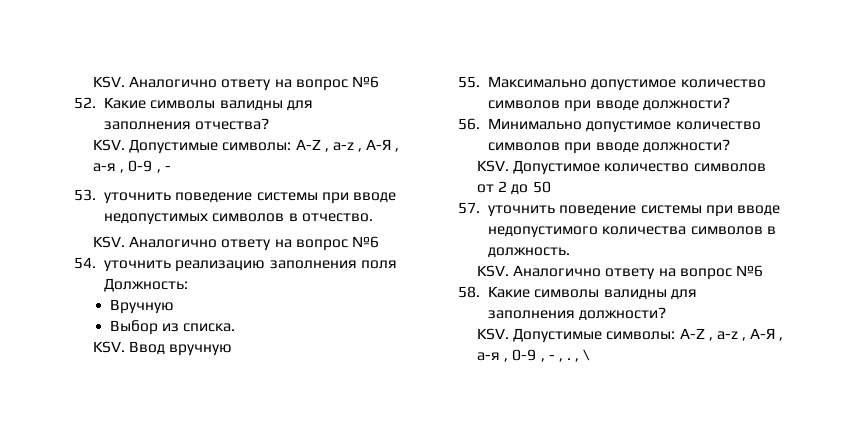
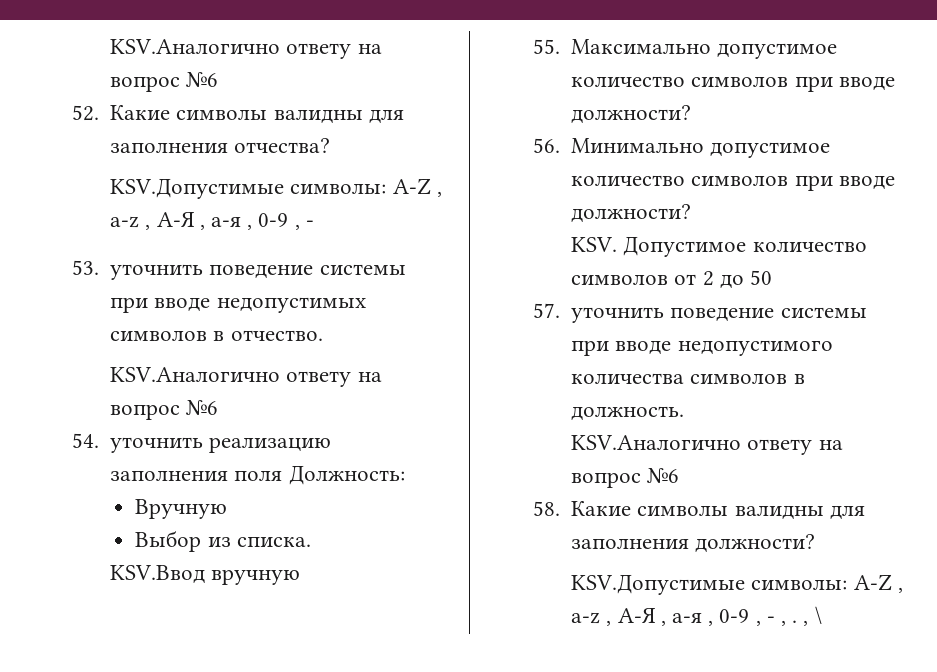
[92,76,218,88] KSV. Аналогично -> [110,39,281,54] KSV.Аналогично
[92,139,219,154] KSV. Допустимые -> [110,178,285,199] KSV.Допустимые
[92,236,218,248] KSV. Аналогично -> [110,367,281,382] KSV.Аналогично
[92,341,166,355] KSV. Ввод -> [110,565,206,584] KSV.Ввод
[476,265,602,277] KSV. Аналогично -> [571,435,742,450] KSV.Аналогично
[476,328,603,343] KSV. Допустимые -> [571,574,746,595] KSV.Допустимые

